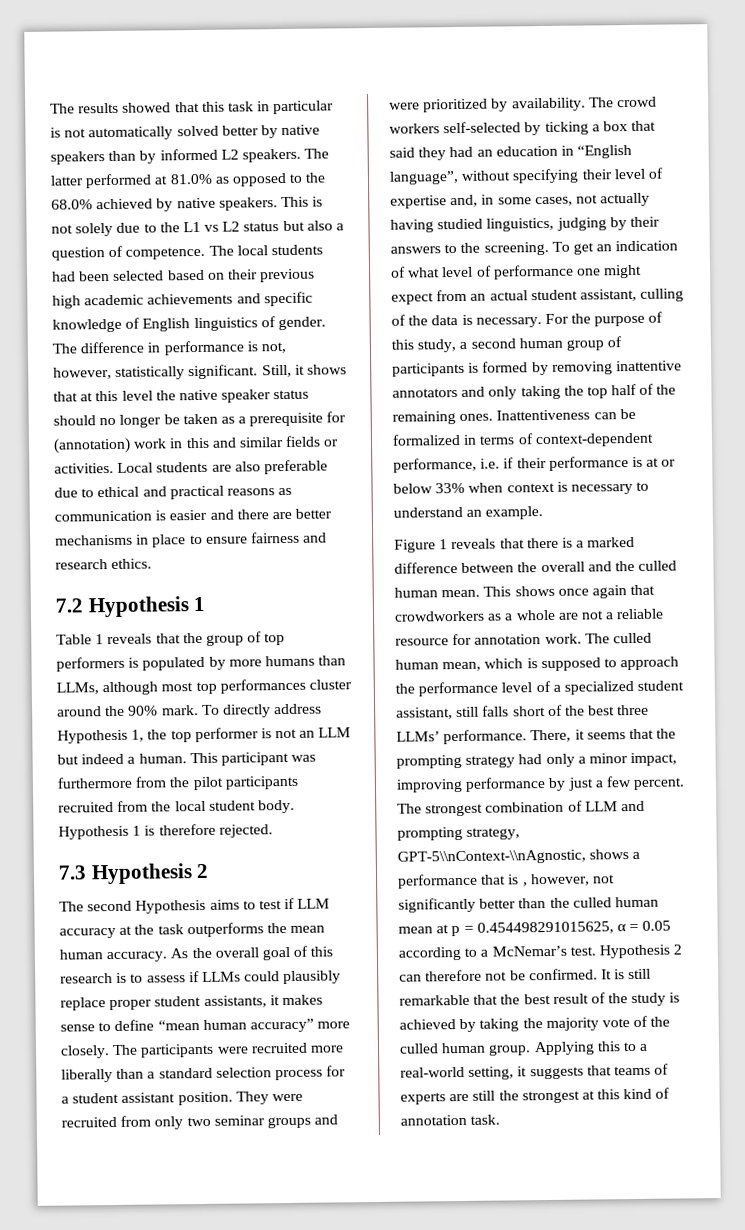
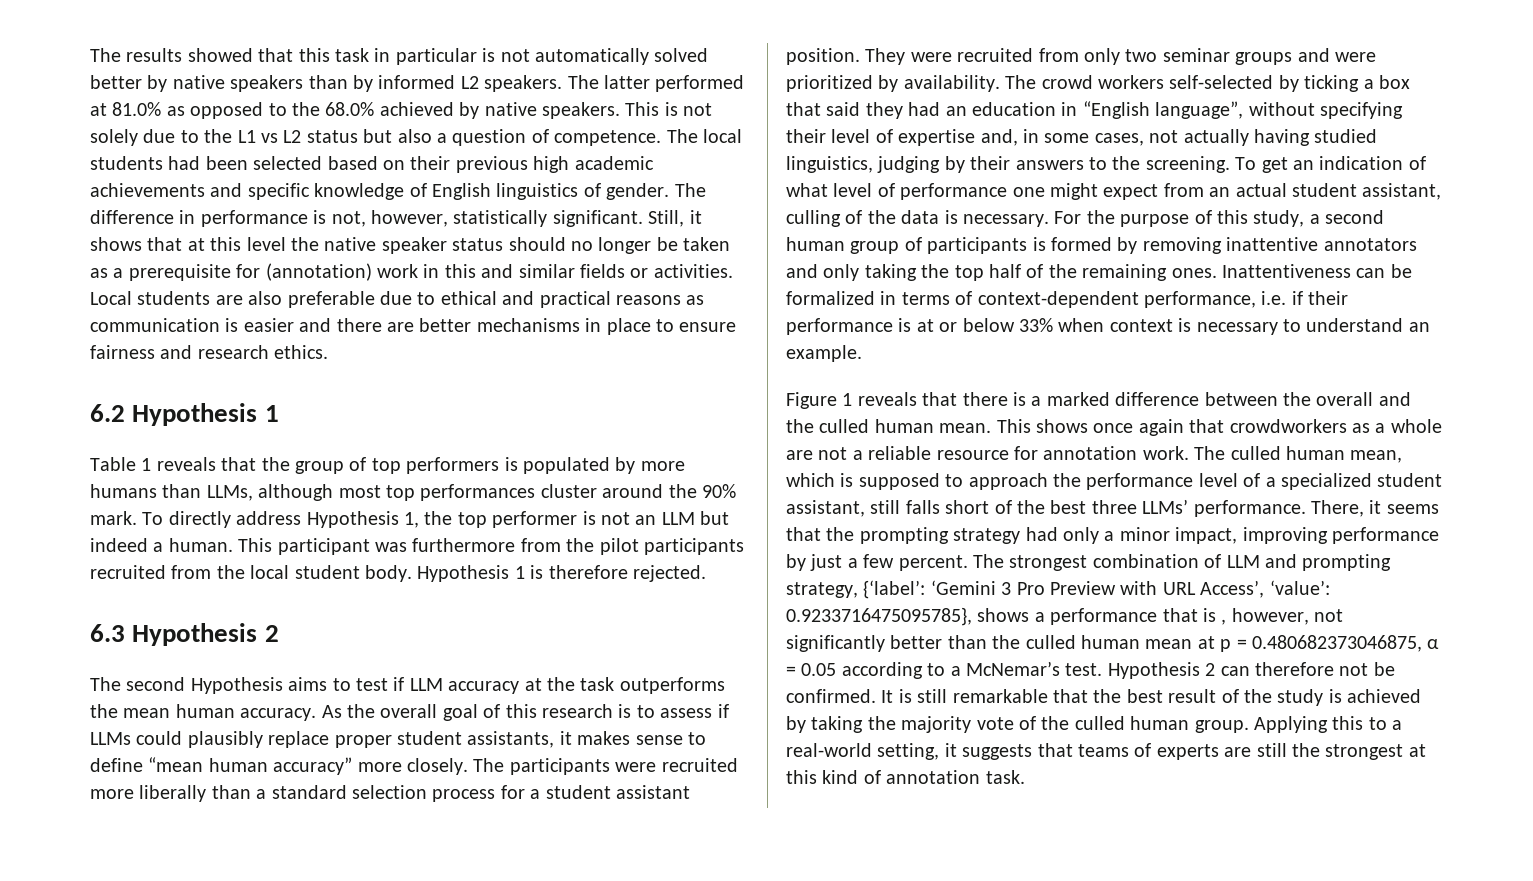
[55,598,83,613] 7.2 -> [90,404,125,422] 6.2
[58,865,87,880] 7.3 -> [90,624,125,642] 6.3
[397,849,586,865] GPT-5\\nContext-\\nAgnostic, -> [863,580,1330,599] [786,607,972,626] {‘label’: ‘Gemini 3 Pro Preview with URL Access’, ‘value’: 0.9233716475095785},
[476,921,614,935] 0.454498291015625, -> [1252,635,1422,652] 0.480682373046875,

